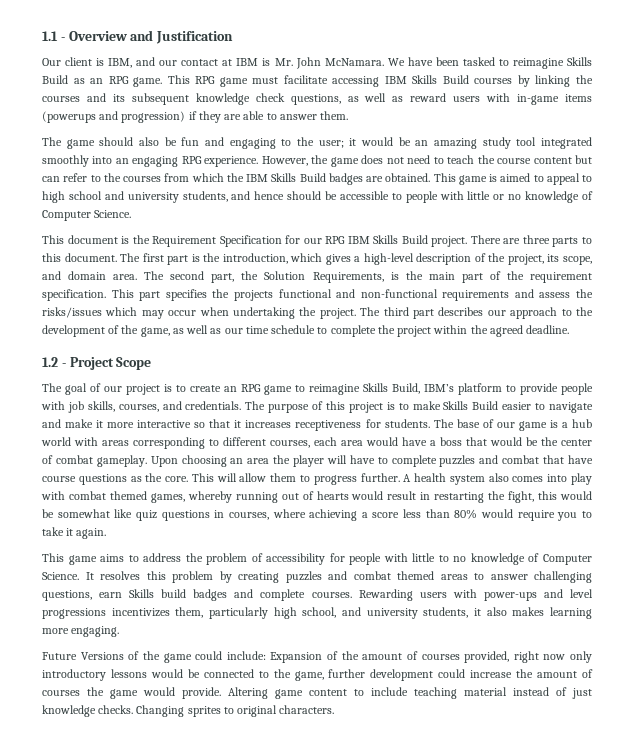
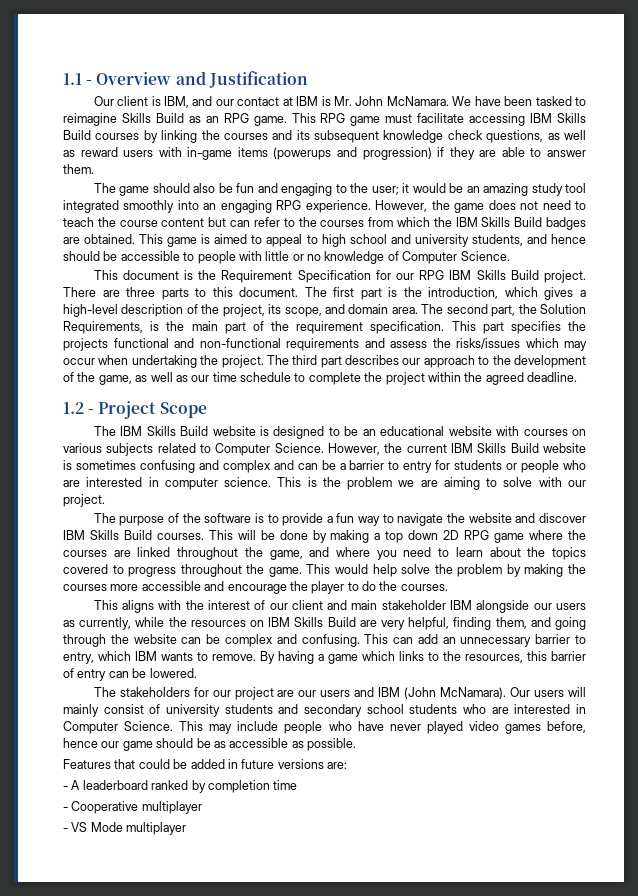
[65,383,593,395] [41,401,594,413] [42,419,592,431] [41,437,592,449] [42,455,593,467] [42,473,592,485] [41,491,592,503] [42,509,592,521] [42,527,107,539] [42,553,592,565] [42,571,592,583] [42,589,594,601] [42,607,593,619] [42,626,120,637] [42,651,592,663] [42,669,594,681] [42,687,592,699] [42,705,335,717] goal of our project is to create an RPG game to reimagine Skills Build, IBM’s platform to provide people with job skills, courses, and credentials. The purpose of this project is to make Skills Build easier to navigate and make it more interactive so that it increases receptiveness for students. The base of our game is a hub world with areas corresponding to different courses, each area would have a boss that would be the center of combat gameplay. Upon choosing an area the player will have to complete puzzles and combat that have course questions as the core. This will allow them to progress further. A health system also comes into play with combat themed games, whereby running out of hearts would result in restarting the fight, this would be somewhat like quiz questions in courses, where achieving a score less than 80% would require you to take it again. // This game aims to address the problem of accessibility for people with little to no knowledge of Computer Science. It resolves this problem by creating puzzles and combat themed areas to answer challenging questions, earn Skills build badges and complete courses. Rewarding users with power-ups and level progressions incentivizes them, particularly high school, and university students, it also makes learning more engaging. // Future Versions of the game could include: Expansion of the amount of courses provided, right now only introductory lessons would be connected to the game, further development could increase the amount of courses the game would provide. Altering game content to include teaching material instead of just knowledge checks. Changing sprites to original characters. -> [120,426,586,439] [63,443,586,456] [63,460,586,473] [63,477,586,490] [63,494,105,507] [93,513,587,526] [63,530,586,543] [63,547,587,560] [63,564,586,577] [63,581,448,594] [93,600,586,613] [63,617,586,630] [63,634,586,647] [63,651,586,664] [63,668,197,681] [93,687,586,700] [63,704,587,717] [63,721,586,734] [63,738,356,751] [63,759,347,769] [63,780,298,793] [63,801,202,814] [63,822,187,835] IBM Skills Build website is designed to be an educational website with courses on various subjects related to Computer Science. However, the current IBM Skills Build website is sometimes confusing and complex and can be a barrier to entry for students or people who are interested in computer science. This is the problem we are aiming to solve with our project. // The purpose of the software is to provide a fun way to navigate the website and discover IBM Skills Build courses. This will be done by making a top down 2D RPG game where the courses are linked throughout the game, and where you need to learn about the topics covered to progress throughout the game. This would help solve the problem by making the courses more accessible and encourage the player to do the courses. // This aligns with the interest of our client and main stakeholder IBM alongside our users as currently, while the resources on IBM Skills Build are very helpful, finding them, and going through the website can be complex and confusing. This can add an unnecessary barrier to entry, which IBM wants to remove. By having a game which links to the resources, this barrier of entry can be lowered. // The stakeholders for our project are our users and IBM (John McNamara). Our users will mainly consist of university students and secondary school students who are interested in Computer Science. This may include people who have never played video games before, hence our game should be as accessible as possible. // Features that could be added in future versions are: // - A leaderboard ranked by completion time // - Cooperative multiplayer // - VS Mode multiplayer

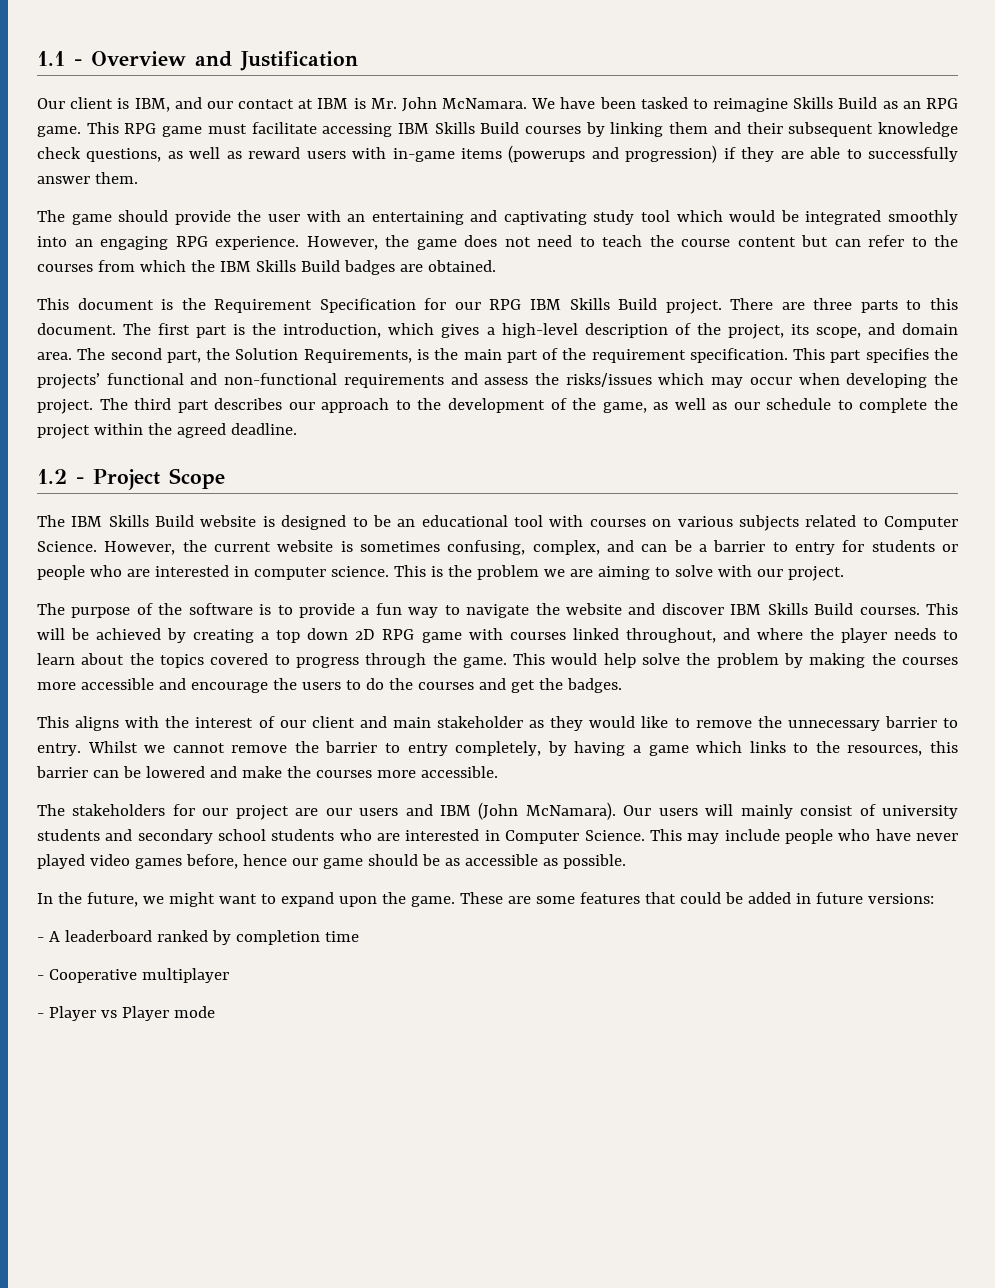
[201,130,310,140] the courses and its -> [669,122,783,134] them and their
(542, 152) none -> [868,147,959,162] successfully
[193,183,587,196] also be fun and engaging to the user; it would be an amazing study tool -> [174,210,799,225] provide the user with an entertaining and captivating study tool which would be
[139,234,586,247] [63,251,510,264] This game is aimed to appeal to high school and university students, and hence should be accessible to people with little or no knowledge of Computer Science. -> (496, 266) none
[63,338,108,351] projects -> [37,373,100,389] projects’
[131,355,197,368] undertaking -> [846,373,928,388] developing
[212,372,237,382] time -> (760, 406) none
[448,426,492,436] website -> [514,515,544,527] tool
[451,443,586,453] [63,460,271,473] IBM Skills Build website is sometimes confusing and complex -> [277,540,600,555] website is sometimes confusing, complex,
[279,530,370,543] done by making -> [96,628,255,643] achieved by creating
[529,530,586,540] [63,547,432,560] where the courses are linked throughout the game, and where you need -> [468,628,936,643] with courses linked throughout, and where the player needs
[180,564,242,577] throughout -> [365,653,427,668] through
[311,581,345,594] player -> [301,682,341,690] users
[400,584,448,591] courses. -> [417,678,622,693] courses and get the badges.
[450,600,586,613] [63,617,586,630] [63,634,586,647] [63,651,275,664] IBM alongside our users as currently, while the resources on IBM Skills Build are very helpful, finding them, and going through the website can be complex and confusing. This can add an unnecessary barrier to entry, which IBM wants to remove. By -> [529,716,959,731] [37,741,567,756] as they would like to remove the unnecessary barrier to entry. Whilst we cannot remove the barrier to entry completely, by
[63,668,197,681] of entry can be lowered. -> [92,766,498,778] can be lowered and make the courses more accessible.
[63,759,111,769] Features -> [37,892,640,907] In the future, we might want to expand upon the game. These are some features
[277,759,347,769] versions are: -> [867,893,934,904] versions:
[71,822,187,835] VS Mode multiplayer -> [48,1006,215,1021] Player vs Player mode

